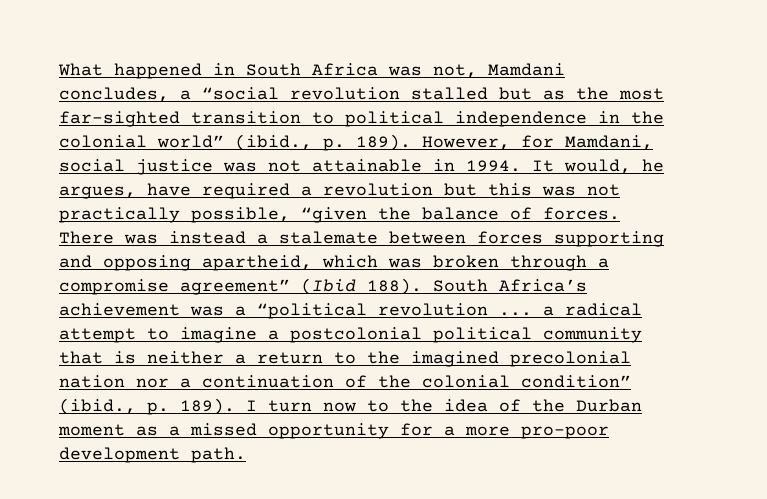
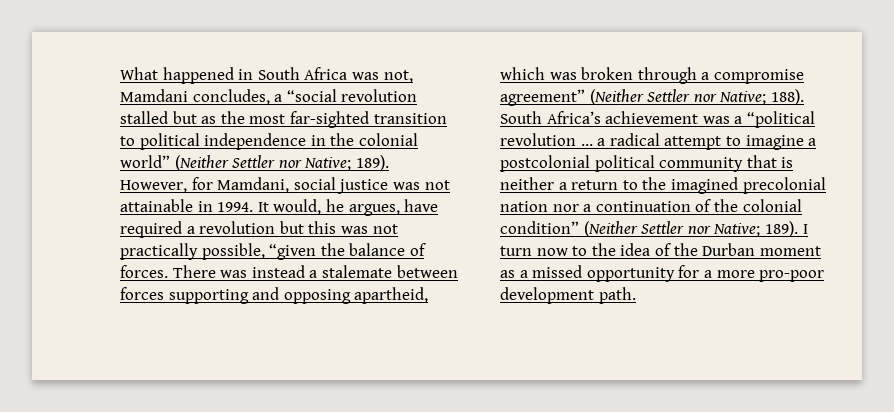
[235,134,345,151] (ibid., p. -> [174,155,352,171] (Neither Settler nor Native;
[301,278,356,295] (Ibid -> [589,89,767,105] (Neither Settler nor Native;
[59,398,169,415] (ibid., p. -> [583,221,761,237] (Neither Settler nor Native;

